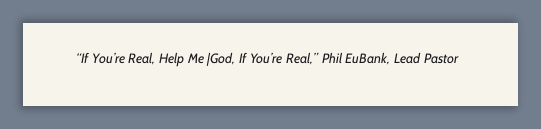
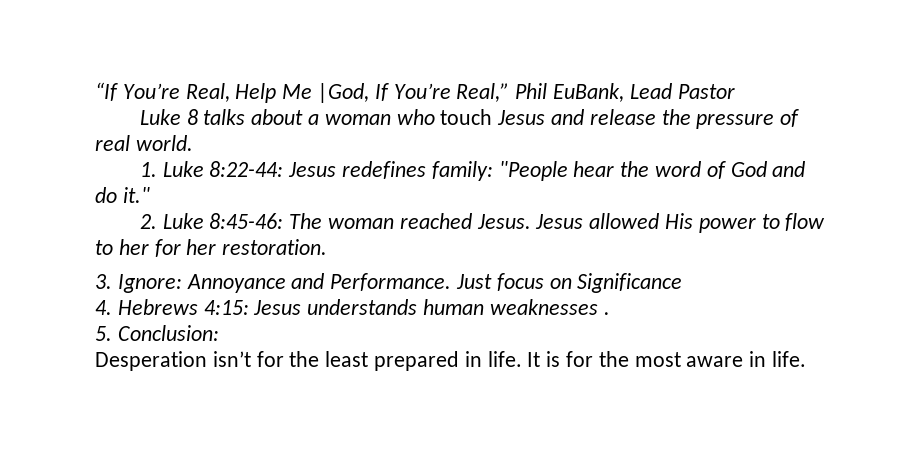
(459, 58) none -> [139,109,800,129] [95,135,193,151] [139,161,806,181] [95,187,150,203] [139,213,826,233] [95,239,328,257] [95,273,683,293] [95,299,610,315] [95,325,219,341] [95,351,807,371] // Luke 8 talks about a woman who touch Jesus and release the pressure of real world. // 1. Luke 8:22-44: Jesus redefines family: "People hear the word of God and do it." // 2. Luke 8:45-46: The woman reached Jesus. Jesus allowed His power to flow to her for her restoration. // 3. Ignore: Annoyance and Performance. Just focus on Significance // 4. Hebrews 4:15: Jesus understands human weaknesses . // 5. Conclusion: // Desperation isn’t for the least prepared in life. It is for the most aware in life.

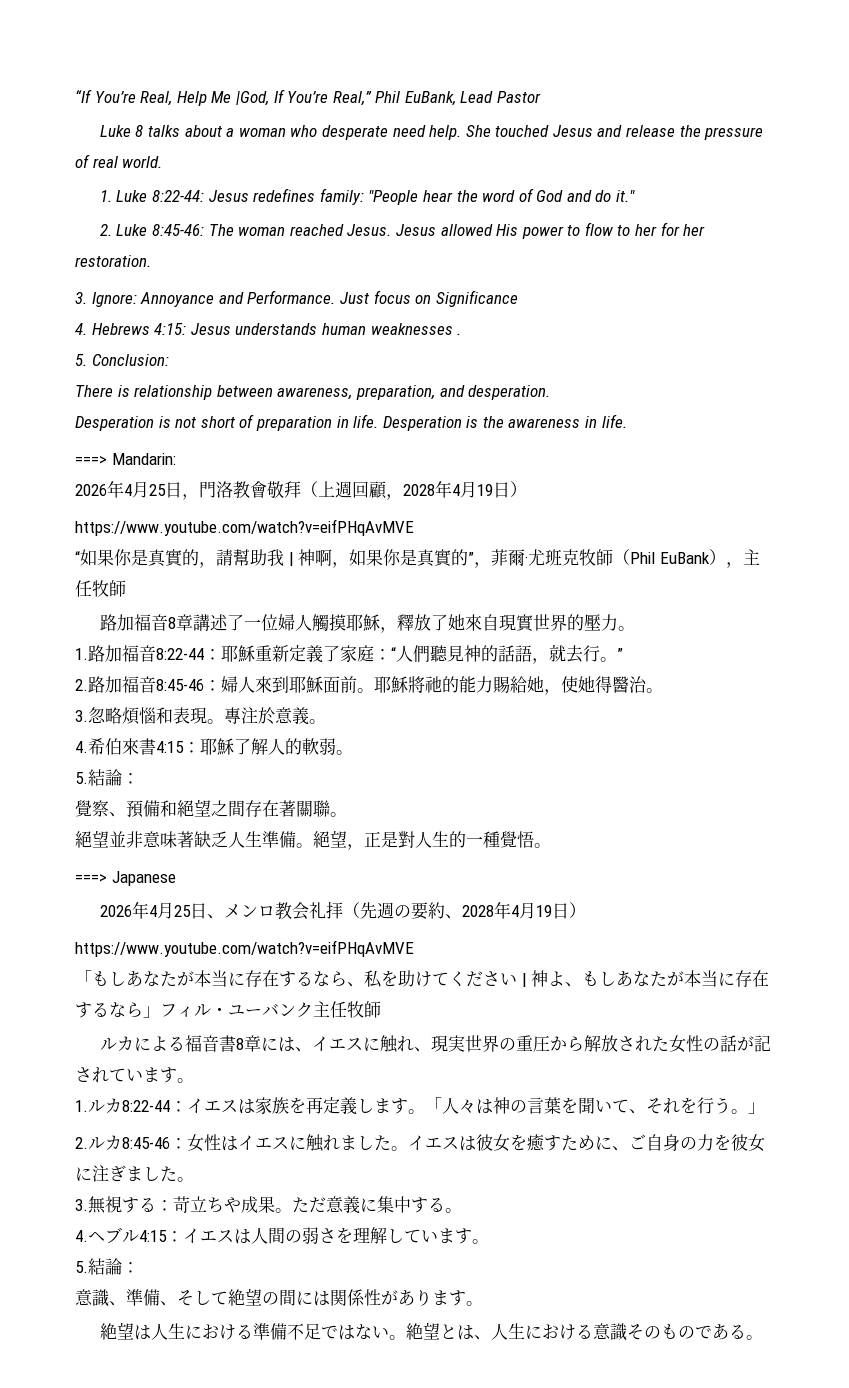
[440,109,493,125] touch -> [321,125,550,140] desperate need help. She touched
[95,351,807,371] Desperation isn’t for the least prepared in life. It is for the most aware in life. -> [75,385,551,400] [75,414,627,431] [75,453,176,465] [75,480,527,500] [75,519,414,536] [75,549,760,568] [75,580,126,597] [99,614,635,633] [75,644,623,664] [75,676,663,695] [75,707,326,725] [75,738,353,755] [75,769,139,786] [75,799,347,818] [75,830,551,850] [75,871,176,886] [99,901,586,920] [75,940,414,957] [75,970,770,988] [75,1001,381,1018] [99,1035,771,1053] [75,1067,194,1083] [75,1097,765,1115] [75,1134,765,1152] [75,1165,194,1182] [75,1196,462,1214] [75,1227,489,1244] [75,1258,139,1275] [75,1288,483,1307] [99,1322,763,1341] There is relationship between awareness, preparation, and desperation. // Desperation is not short of preparation in life. Desperation is the awareness in life. // ===> Mandarin: // 2026年4月25日，門洛教會敬拜（上週回顧，2028年4月19日） // https://www.youtube.com/watch?v=eifPHqAvMVE // “如果你是真實的，請幫助我 | 神啊，如果你是真實的”，菲爾·尤班克牧師（Phil EuBank），主任牧師 // 路加福音8章講述了一位婦人觸摸耶穌，釋放了她來自現實世界的壓力。 // 1.路加福音8:22-44：耶穌重新定義了家庭：“人們聽見神的話語，就去行。” // 2.路加福音8:45-46：婦人來到耶穌面前。耶穌將祂的能力賜給她，使她得醫治。 // 3.忽略煩惱和表現。專注於意義。 // 4.希伯來書4:15：耶穌了解人的軟弱。 // 5.結論： // 覺察、預備和絕望之間存在著關聯。 // 絕望並非意味著缺乏人生準備。絕望，正是對人生的一種覺悟。 // ===> Japanese // 2026年4月25日、メンロ教会礼拝（先週の要約、2028年4月19日） // https://www.youtube.com/watch?v=eifPHqAvMVE // 「もしあなたが本当に存在するなら、私を助けてください | 神よ、もしあなたが本当に存在するなら」フィル・ユーバンク主任牧師 // ルカによる福音書8章には、イエスに触れ、現実世界の重圧から解放された女性の話が記されています。 // 1.ルカ8:22-44：イエスは家族を再定義します。「人々は神の言葉を聞いて、それを行う。」 // 2.ルカ8:45-46：女性はイエスに触れました。イエスは彼女を癒すために、ご自身の力を彼女に注ぎました。 // 3.無視する：苛立ちや成果。ただ意義に集中する。 // 4.ヘブル4:15：イエスは人間の弱さを理解しています。 // 5.結論： // 意識、準備、そして絶望の間には関係性があります。 // 絶望は人生における準備不足ではない。絶望とは、人生における意識そのものである。

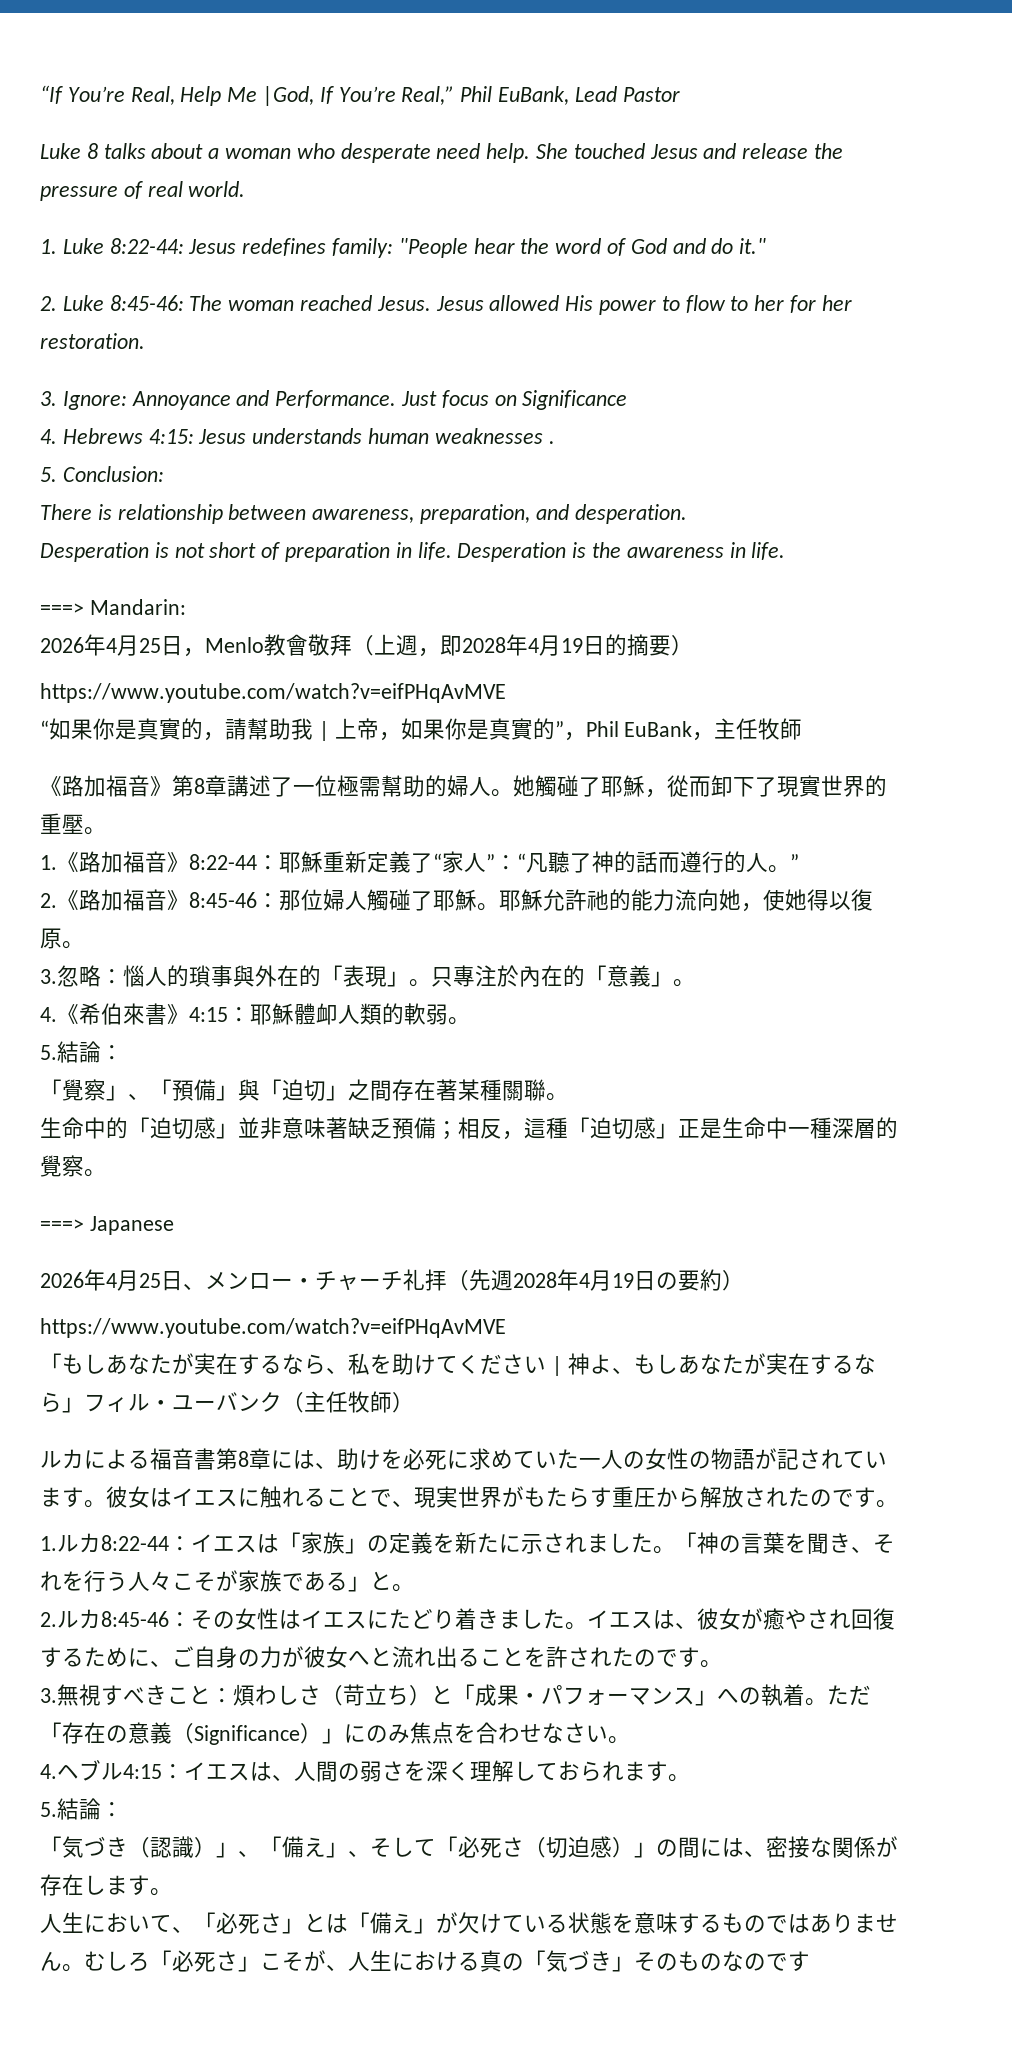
[199,481,233,498] 門洛 -> [205,637,264,653] Menlo
[352,480,510,500] 回顧，2028年4月19日 -> [418,634,671,657] ，即2028年4月19日的摘要
[298,549,333,566] 神啊 -> [334,718,379,740] 上帝
[491,549,631,566] 菲爾·尤班克牧師（ -> (586, 736) none
[708,549,726,565] ） -> (693, 729) none
[99,614,168,631] 路加福音 -> [40,775,194,797] 《路加福音》第
[277,614,499,633] 婦人觸摸耶穌，釋放了她來自 -> [337,775,777,798] 極需幫助的婦人。她觸碰了耶穌，從而卸下了
[583,614,635,631] [75,645,156,662] 壓力。 // 1.路加福音 -> [40,813,106,835] [40,851,189,873] 重壓。 // 1.《路加福音》
[340,644,600,664] 家庭：“人們聽見神的話語，就去行 -> [433,851,768,873] “家人”：“凡聽了神的話而遵行的人
[88,676,425,693] 路加福音8:45-46：婦人來到耶穌面前。耶穌將 -> [57,889,587,911] 《路加福音》8:45-46：那位婦人觸碰了耶穌。耶穌允許
[493,676,527,693] 賜給 -> [675,889,719,911] 流向
[612,676,647,693] 醫治 -> [829,889,873,911] [40,928,62,949] 以復原
[122,707,326,725] [75,741,88,753] 煩惱和表現。專注於意義。 // 4. -> [101,965,695,987] [40,1004,79,1025] ：惱人的瑣事與外在的「表現」。只專注於內在的「意義」。 // 4.《
(156, 746) none -> [167,1004,189,1025] 》
[234,738,285,755] 了解人 -> [294,1003,382,1025] 體卹人類
[75,799,211,818] 覺察、預備和絕望 -> [40,1079,348,1101] 「覺察」、「預備」與「迫切」
(296, 808) none -> [458,1079,502,1101] 某種
[75,830,534,850] 絕望並非意味著缺乏人生準備。絕望，正是對人生的一種覺悟 -> [40,1117,898,1140] [40,1155,84,1177] 生命中的「迫切感」並非意味著缺乏預備；相反，這種「迫切感」正是生命中一種深層的覺察
[274,902,309,920] 教会 -> [271,1271,403,1291] ー・チャーチ
[393,901,569,920] の要約、2028年4月19日 -> [513,1269,722,1291] 2028年4月19日の要約
[194,970,262,987] 本当に存 -> [194,1353,216,1375] 実
[684,970,753,987] 本当に存 -> [765,1353,788,1375] 実
[313,1001,381,1018] 主任牧師 -> [282,1391,414,1413] （主任牧師）
(236, 1043) none -> [216,1448,238,1470] 第
[311,1035,414,1053] イエスに触れ -> [337,1448,887,1470] [40,1486,392,1508] 助けを必死に求めていた一人の女性の物語が記されています。彼女はイエスに触れることで
[498,1038,516,1051] の -> [502,1486,612,1508] がもたらす
[668,1035,771,1053] [75,1067,160,1083] 女性の話が記されていま -> [810,1489,854,1507] ので
[255,1097,493,1115] 家族を再定義します。「人々は -> [279,1532,697,1554] 「家族」の定義を新たに示されました。「
[595,1099,629,1113] いて -> [829,1533,851,1553] き
[731,1102,765,1114] 。」 -> [128,1570,414,1592] 人々こそが家族である」と。
(187, 1143) none -> [191,1610,235,1629] その
[306,1134,340,1152] 触れ -> [389,1608,499,1630] たどり着き
[476,1134,561,1152] 彼女を癒す -> [675,1608,895,1630] [40,1647,84,1667] 、彼女が癒やされ回復する
[714,1134,765,1152] [75,1165,194,1182] [75,1196,445,1214] を彼女に注ぎました。 // 3.無視する：苛立ちや成果。ただ意義に集中する -> [282,1646,722,1668] [40,1684,871,1706] [40,1722,608,1745] が彼女へと流れ出ることを許されたのです。 // 3.無視すべきこと：煩わしさ（苛立ち）と「成果・パフォーマンス」への執着。ただ「存在の意義（Significance）」にのみ焦点を合わせなさい
(251, 1236) none -> [272,1774,294,1781] 、
(353, 1235) none -> [426,1760,470,1782] 深く
[421,1230,438,1242] い -> [558,1761,624,1782] おられ
[75,1288,483,1307] [99,1322,763,1341] 意識、準備、そして絶望の間には関係性があります。 // 絶望は人生における準備不足ではない。絶望とは、人生における意識そのものである。 -> [40,1836,898,1858] [40,1874,172,1896] [40,1912,898,1934] [40,1950,810,1972] 「気づき（認識）」、「備え」、そして「必死さ（切迫感）」の間には、密接な関係が存在します。 // 人生において、「必死さ」とは「備え」が欠けている状態を意味するものではありません。むしろ「必死さ」こそが、人生における真の「気づき」そのものなのです

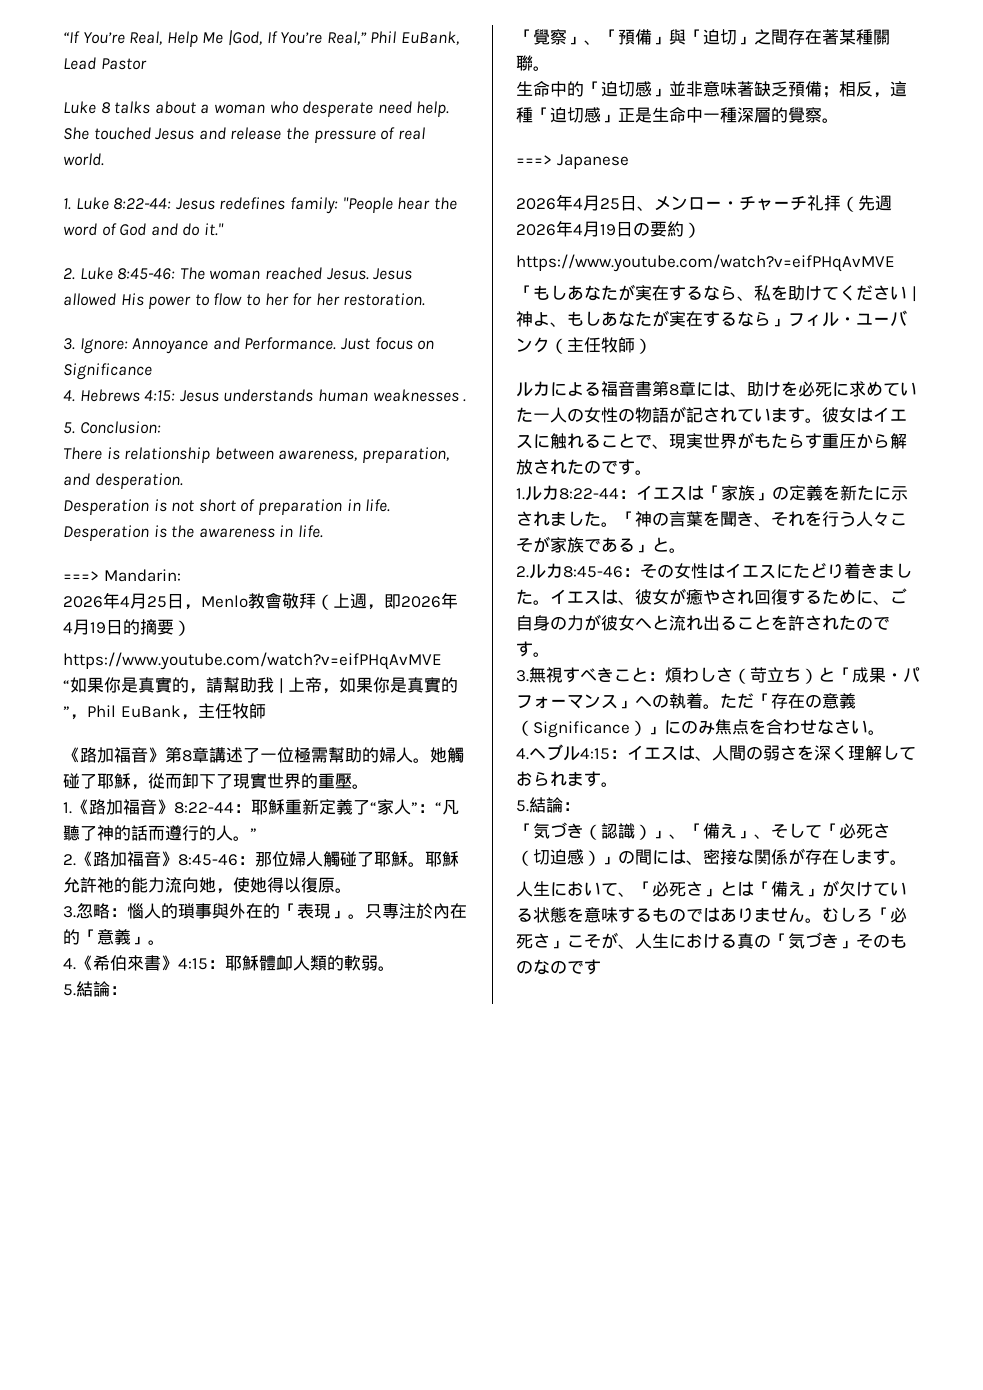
[462,637,506,653] 2028 -> [401,596,441,608] 2026
[513,1272,557,1288] 2028 -> [516,224,556,236] 2026

